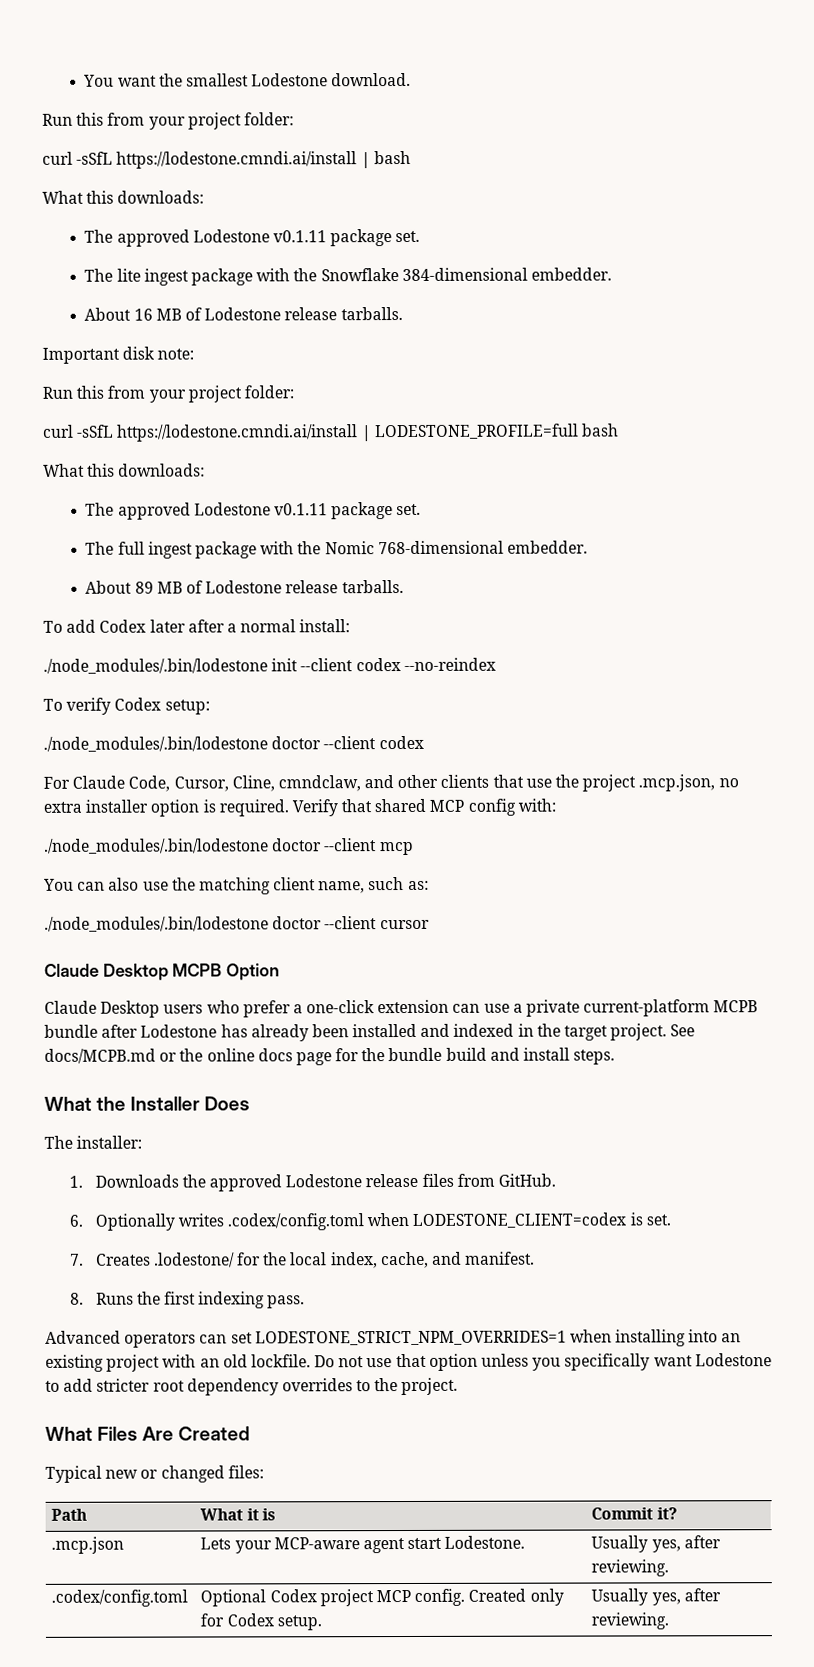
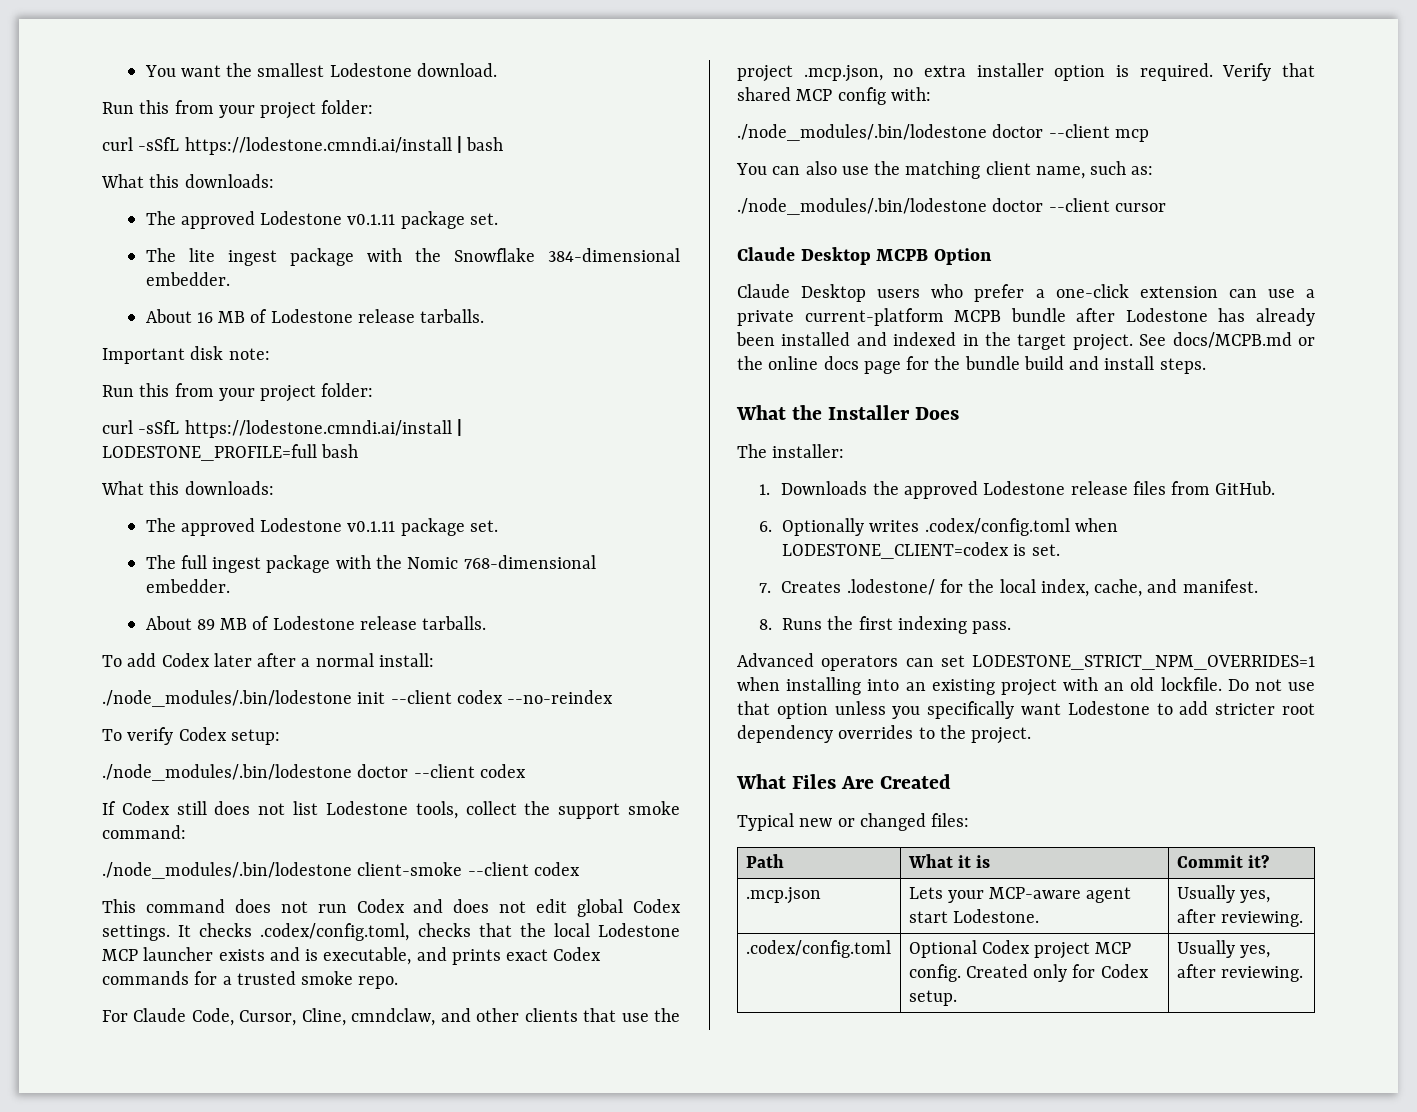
(424, 742) none -> [102,801,680,819] [102,825,186,839] [102,862,580,879] [102,899,682,917] [102,923,680,941] [102,947,602,965] [102,971,399,989] // If Codex still does not list Lodestone tools, collect the support smoke command: // ./node_modules/.bin/lodestone client-smoke --client codex // This command does not run Codex and does not edit global Codex settings. It checks .codex/config.toml, checks that the local Lodestone MCP launcher exists and is executable, and prints exact Codex commands for a trusted smoke repo.

